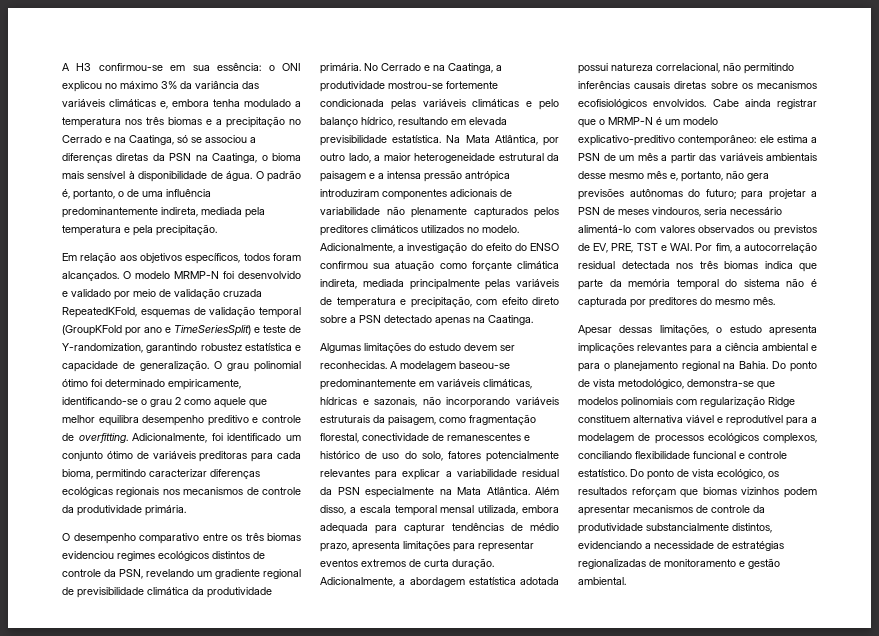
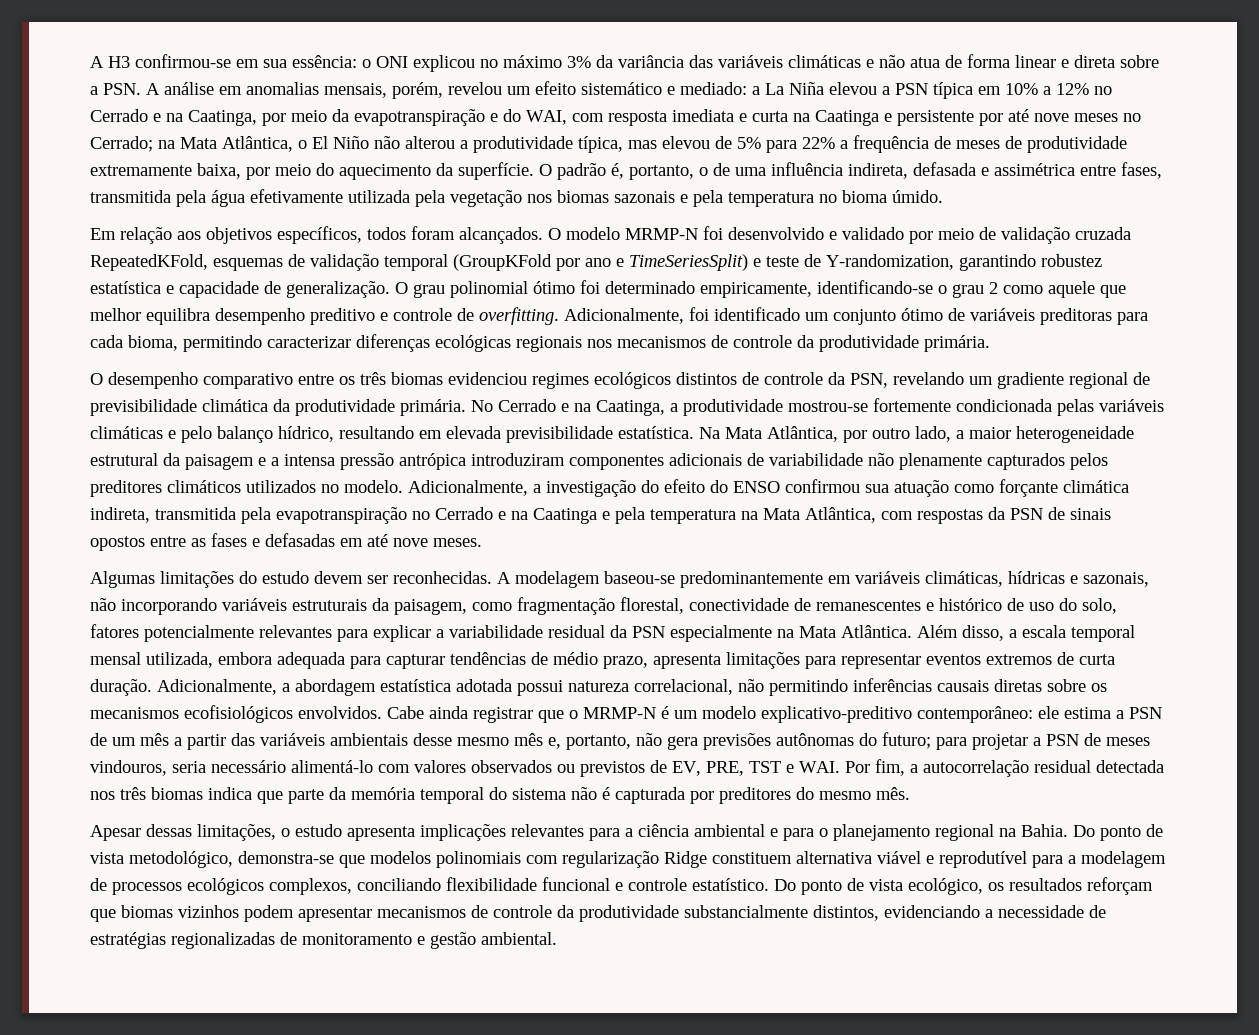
[160,99,301,109] [62,116,285,128] e, embora tenha modulado a temperatura nos três biomas e a precipitação -> [866,54,1159,68] [90,81,1089,99] e não atua de forma linear e direta sobre a PSN. A análise em anomalias mensais, porém, revelou um efeito sistemático e mediado: a La Niña elevou a PSN típica em 10% a 12%
[177,135,256,143] [62,153,301,163] [62,171,253,182] só se associou a diferenças diretas da PSN na Caatinga, o bioma mais sensível à disponibilidade de água. -> [262,109,1141,126] [90,135,1127,153] [90,162,534,180] por meio da evapotranspiração e do WAI, com resposta imediata e curta na Caatinga e persistente por até nove meses no Cerrado; na Mata Atlântica, o El Niño não alterou a produtividade típica, mas elevou de 5% para 22% a frequência de meses de produtividade extremamente baixa, por meio do aquecimento da superfície.
[62,207,265,218] [62,224,217,236] predominantemente indireta, mediada pela temperatura e pela precipitação. -> [848,162,1162,179] [90,189,943,207] indireta, defasada e assimétrica entre fases, transmitida pela água efetivamente utilizada pela vegetação nos biomas sazonais e pela temperatura no bioma úmido.
[362,279,559,290] [320,296,559,308] [320,315,533,326] mediada principalmente pelas variáveis de temperatura e precipitação, com efeito direto sobre a PSN detectado apenas na Caatinga. -> [155,507,1111,524] [90,533,482,551] transmitida pela evapotranspiração no Cerrado e na Caatinga e pela temperatura na Mata Atlântica, com respostas da PSN de sinais opostos entre as fases e defasadas em até nove meses.

